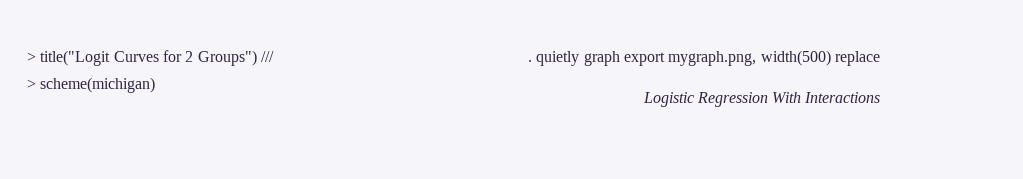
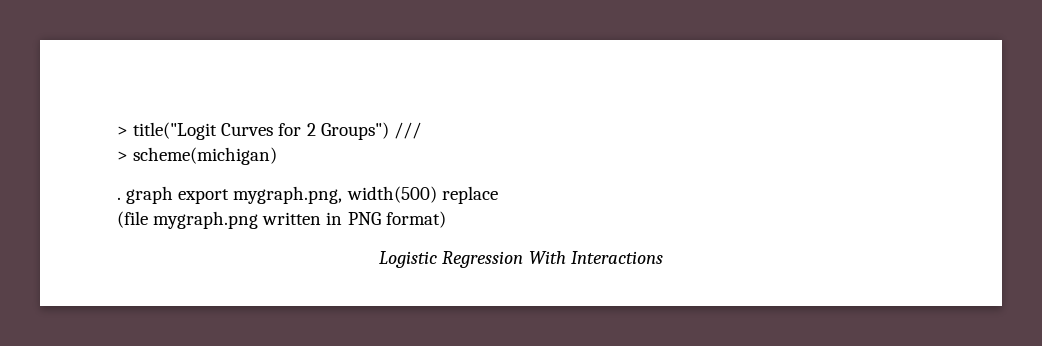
[536,51,580,66] quietly -> (121, 198) none
(880, 58) none -> [117,211,446,229] // (file mygraph.png written in PNG format)

